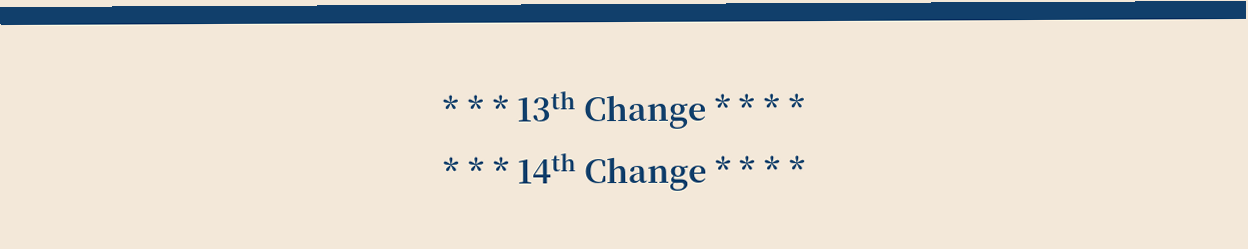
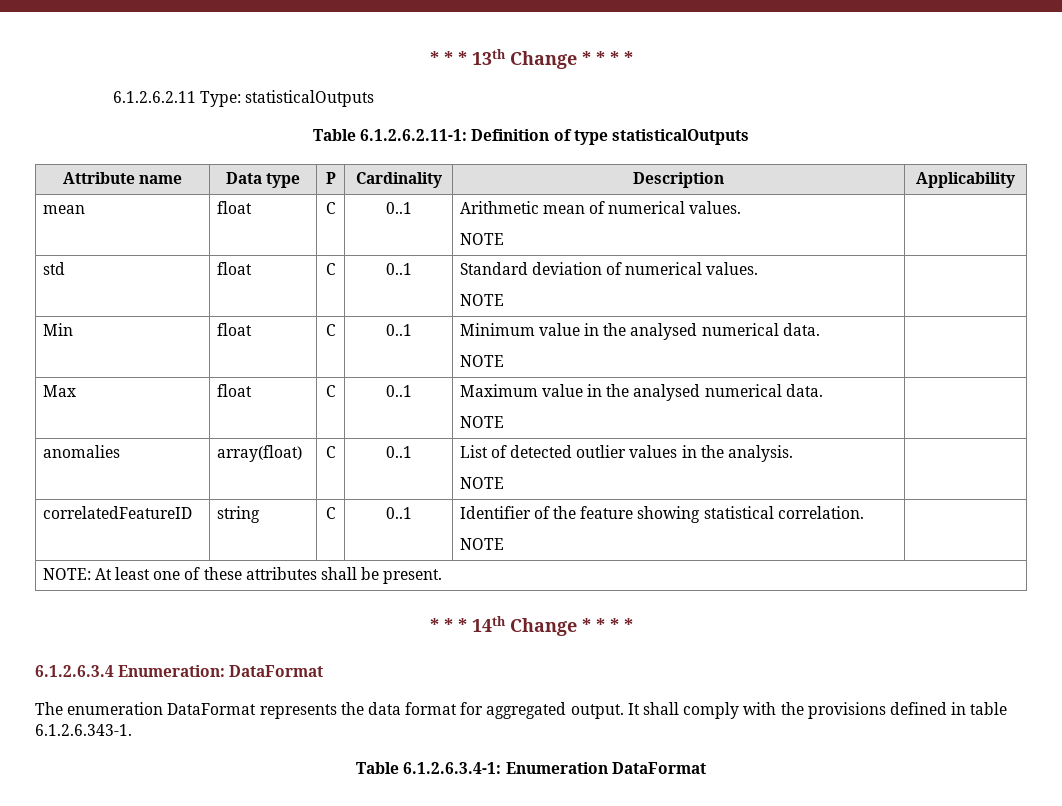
(805, 107) none -> [112,90,375,107] [313,129,749,145] [62,172,183,184] [225,172,301,188] [325,172,336,184] [355,172,442,188] [633,172,724,188] [916,172,1015,188] [42,205,85,214] [216,201,252,214] [325,202,336,214] [385,202,412,214] [459,201,742,214] [459,233,504,245] [42,262,65,275] [216,262,252,275] [325,263,336,275] [385,263,412,275] [459,262,759,275] [459,294,504,306] [42,323,73,336] [216,323,252,336] [325,324,336,336] [385,324,412,336] [459,323,820,340] [459,355,504,367] [42,385,76,397] [216,384,252,397] [325,385,336,397] [385,385,412,397] [459,384,823,401] [459,416,504,428] [42,445,120,458] [216,445,302,462] [325,446,336,458] [385,446,412,458] [459,445,794,462] [459,477,504,489] [42,506,192,519] [216,506,260,523] [325,507,336,519] [385,507,412,519] [459,506,864,523] [459,538,504,550] [42,567,443,584] // 6.1.2.6.2.11 Type: statisticalOutputs // Table 6.1.2.6.2.11-1: Definition of type statisticalOutputs // Attribute name | Data type | P | Cardinality | Description | Applicability // mean | float | C | 0..1 | Arithmetic mean of numerical values. // NOTE | // std | float | C | 0..1 | Standard deviation of numerical values. // NOTE | // Min | float | C | 0..1 | Minimum value in the analysed numerical data. // NOTE | // Max | float | C | 0..1 | Maximum value in the analysed numerical data. // NOTE | // anomalies | array(float) | C | 0..1 | List of detected outlier values in the analysis. // NOTE | // correlatedFeatureID | string | C | 0..1 | Identifier of the feature showing statistical correlation. // NOTE | // NOTE: At least one of these attributes shall be present.
(806, 169) none -> [35,665,324,677] [35,702,1008,719] [35,724,132,736] [356,762,706,774] // 6.1.2.6.3.4 Enumeration: DataFormat // The enumeration DataFormat represents the data format for aggregated output. It shall comply with the provisions defined in table 6.1.2.6.343-1. // Table 6.1.2.6.3.4-1: Enumeration DataFormat

